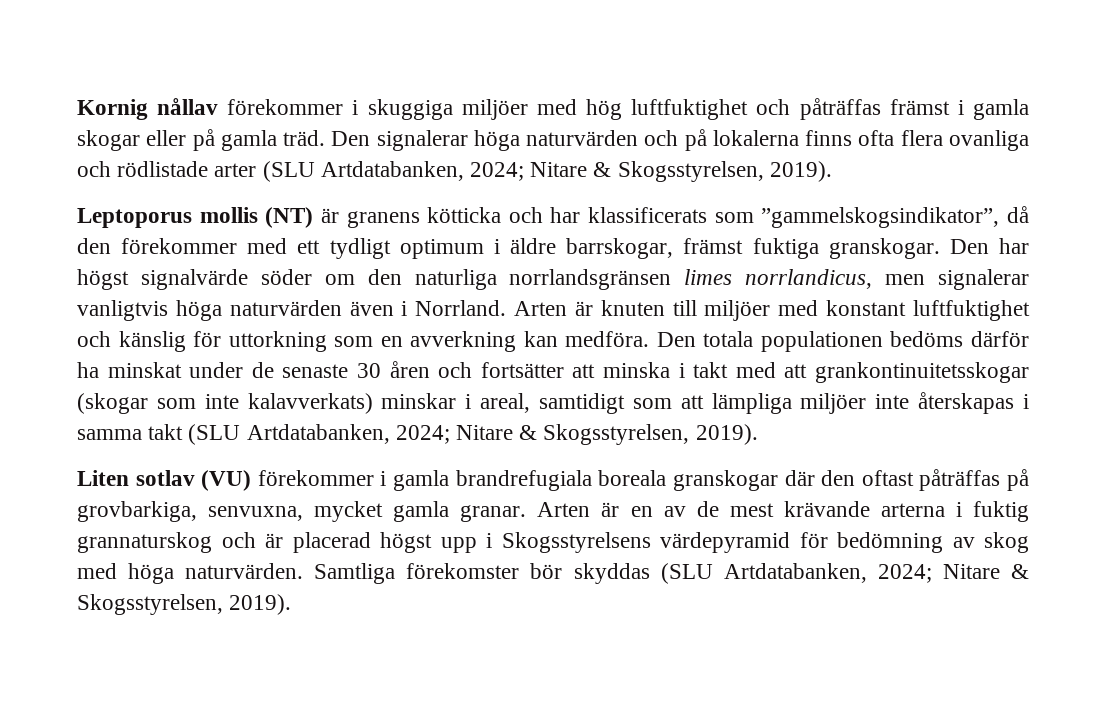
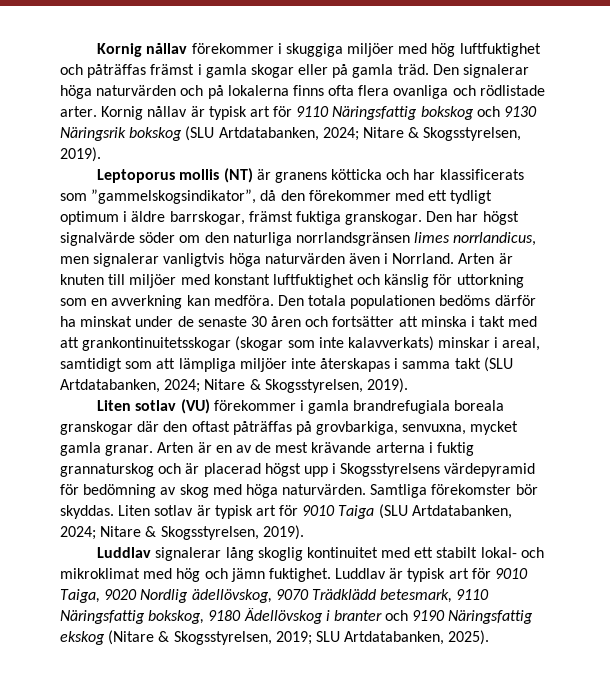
[214,163,257,177] arter -> [60,106,538,120] [60,127,183,141] arter. Kornig nållav är typisk art för 9110 Näringsfattig bokskog och 9130 Näringsrik bokskog
[573,563,1029,584] [77,594,292,615] skyddas (SLU Artdatabanken, 2024; Nitare & Skogsstyrelsen, 2019). -> [60,504,512,519] [60,525,304,540] [97,547,544,561] [60,568,529,582] [60,589,490,603] [60,608,534,624] [60,630,490,645] skyddas. Liten sotlav är typisk art för 9010 Taiga (SLU Artdatabanken, 2024; Nitare & Skogsstyrelsen, 2019). // Luddlav signalerar lång skoglig kontinuitet med ett stabilt lokal- och mikroklimat med hög och jämn fuktighet. Luddlav är typisk art för 9010 Taiga, 9020 Nordlig ädellövskog, 9070 Trädklädd betesmark, 9110 Näringsfattig bokskog, 9180 Ädellövskog i branter och 9190 Näringsfattig ekskog (Nitare & Skogsstyrelsen, 2019; SLU Artdatabanken, 2025).

